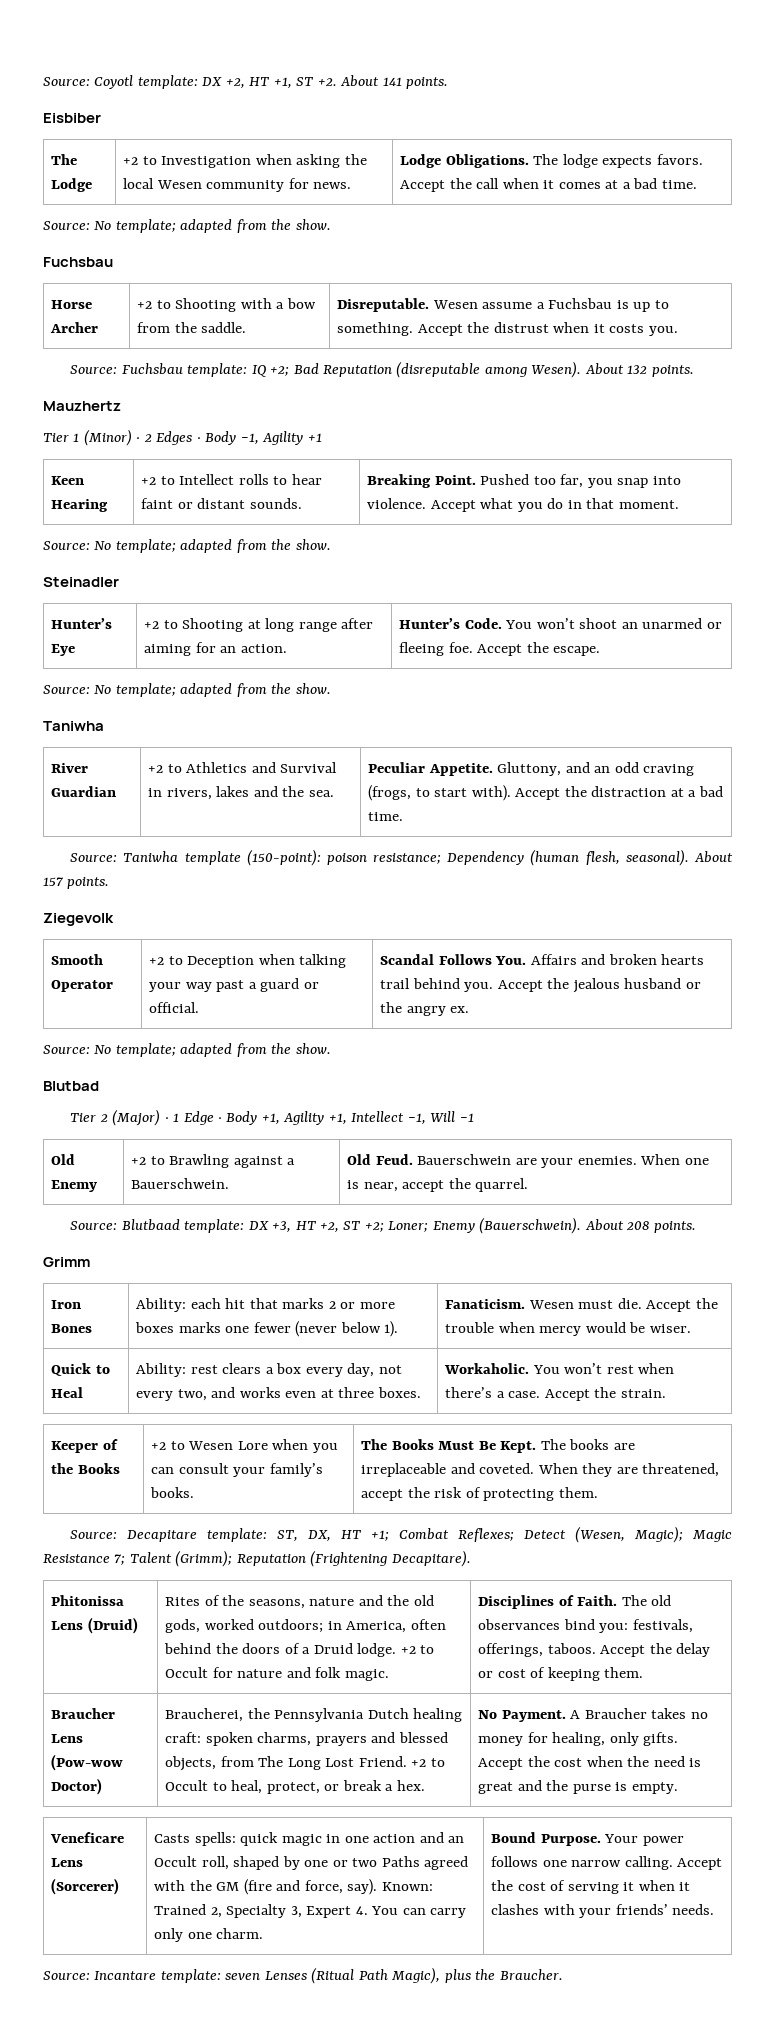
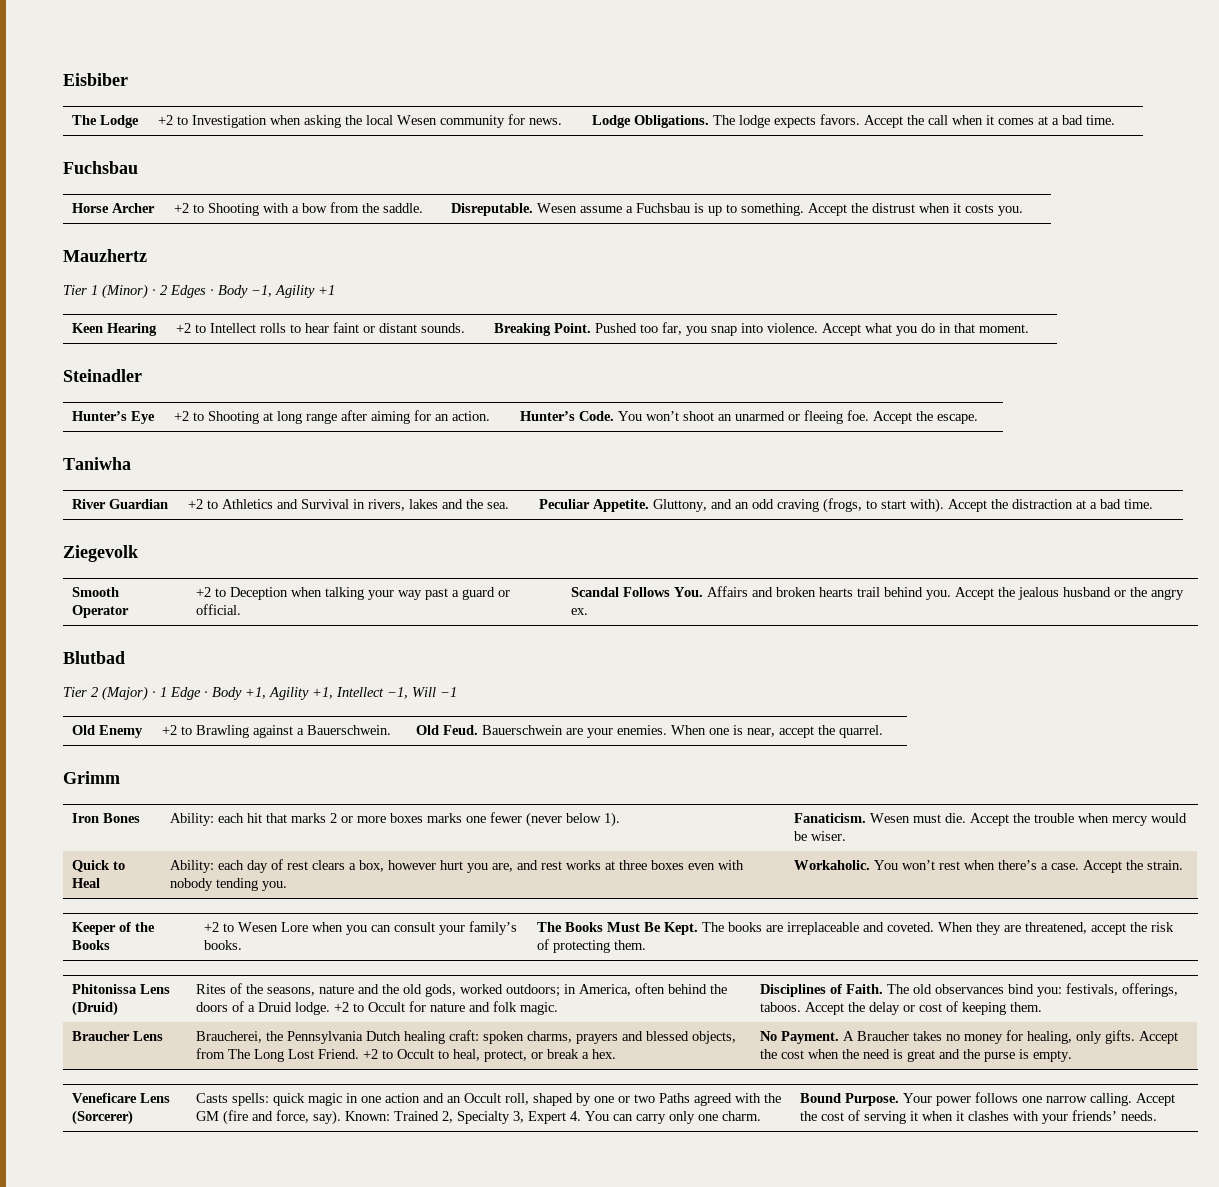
[43,75,449,89] Source: Coyotl template: DX +2, HT +1, ST +2. About 141 points. // -> (63, 79) none
[43,219,331,233] // Source: No template; adapted from the show. -> (1116, 120) none
[70,361,694,378] // Source: Fuchsbau template: IQ +2; Bad Reputation (disreputable among Wesen). About 132 points. -> (1024, 211) none
[43,539,331,553] // Source: No template; adapted from the show. -> (1030, 328) none
[43,683,331,697] // Source: No template; adapted from the show. -> (979, 419) none
[70,849,734,866] [43,877,110,889] // Source: Taniwha template (150-point): poison resistance; Dependency (human flesh, seasonal). About 157 points. -> (1154, 504) none
[43,1043,331,1057] // Source: No template; adapted from the show. -> (589, 611) none
[70,1217,696,1234] // Source: Blutbaad template: DX +3, HT +2, ST +2; Loner; Enemy (Bauerschwein). About 208 points. -> (884, 731) none
[190,1363,402,1377] [136,1387,421,1401] rest clears a box every day, not every two, and works even at three boxes. -> [218,859,745,873] [170,878,288,891] each day of rest clears a box, however hurt you are, and rest works at three boxes even with nobody tending you.
[70,1526,732,1543] [43,1550,471,1567] // Source: Decapitare template: ST, DX, HT +1; Combat Reflexes; Detect (Wesen, Magic); Magic Resistance 7; Talent (Grimm); Reputation (Frightening Decapitare). -> (647, 945) none
[51,1754,124,1771] [51,1778,103,1795] (Pow-wow Doctor) -> (164, 1036) none
[43,1967,563,1984] // Source: Incantare template: seven Lenses (Ritual Path Magic), plus the Braucher. -> (1158, 1116) none

